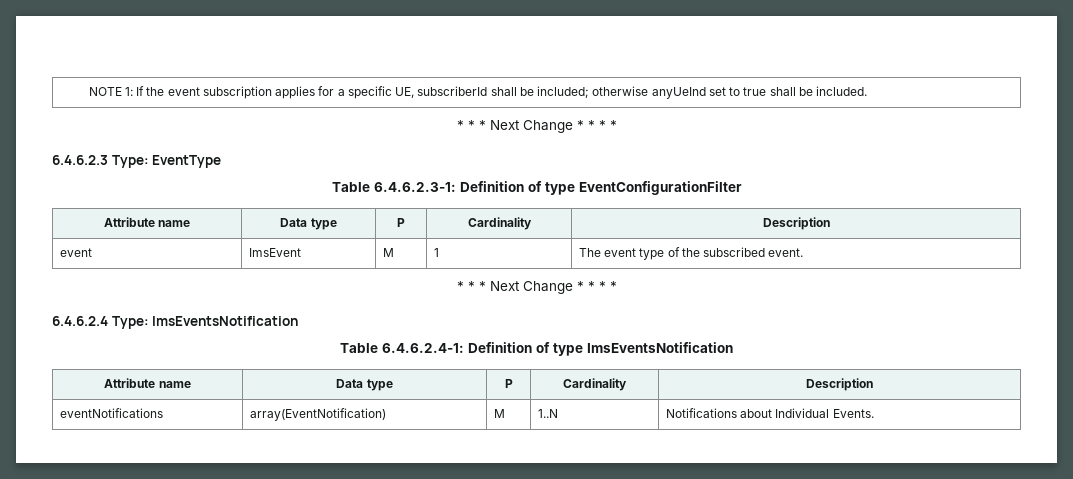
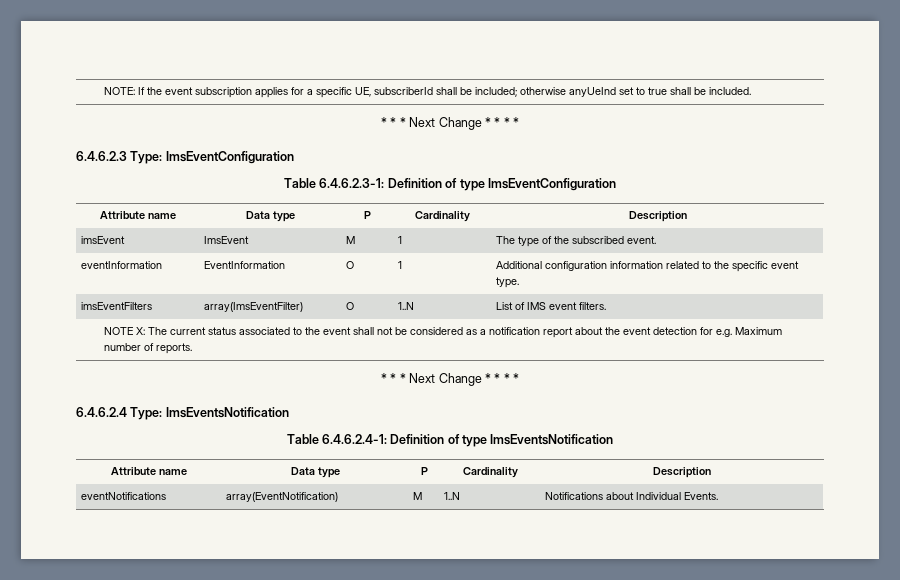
[88,87,133,96] NOTE 1: -> [104,87,136,95] NOTE:
[152,155,222,168] EventType -> [165,151,294,164] ImsEventConfiguration
[578,181,742,195] [103,217,191,227] [280,218,337,230] [397,218,405,227] [467,217,532,230] [762,217,830,230] [60,248,93,257] EventConfigurationFilter // Attribute name | Data type | P | Cardinality | Description // event -> [487,178,616,191] [100,211,176,219] [246,211,295,222] [364,211,371,219] [415,211,470,222] [628,211,687,222] [81,236,126,244] ImsEventConfiguration // Attribute name | Data type | P | Cardinality | Description // imsEvent
[604,248,637,257] event -> (516, 240) none
(804, 252) none -> [81,261,163,269] [204,261,286,269] [346,261,355,269] [398,261,403,269] [496,261,800,272] [496,277,520,288] [81,302,153,310] [204,302,304,312] [346,302,355,310] [398,302,415,310] [496,302,607,310] [104,327,783,338] [104,343,193,354] // eventInformation | EventInformation | O | 1 | Additional configuration information related to the specific event type. // imsEventFilters | array(ImsEventFilter) | O | 1..N | List of IMS event filters. // NOTE X: The current status associated to the event shall not be considered as a notification report about the event detection for e.g. Maximum number of reports.

